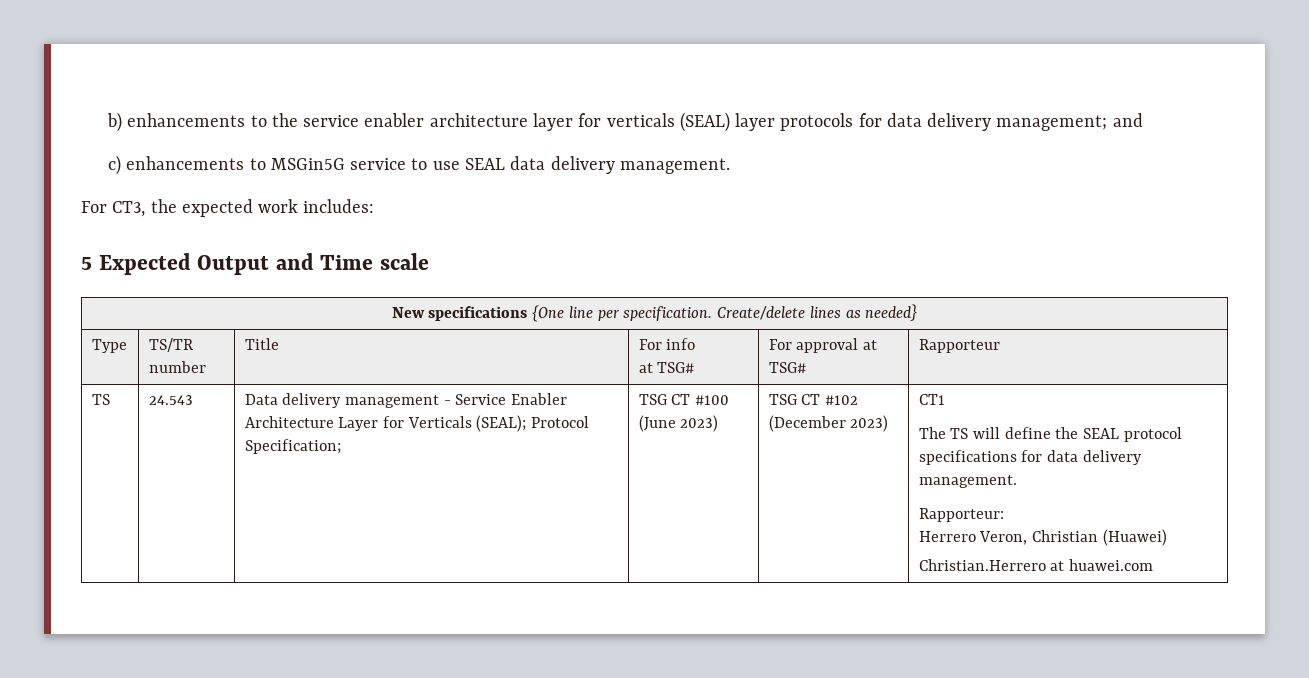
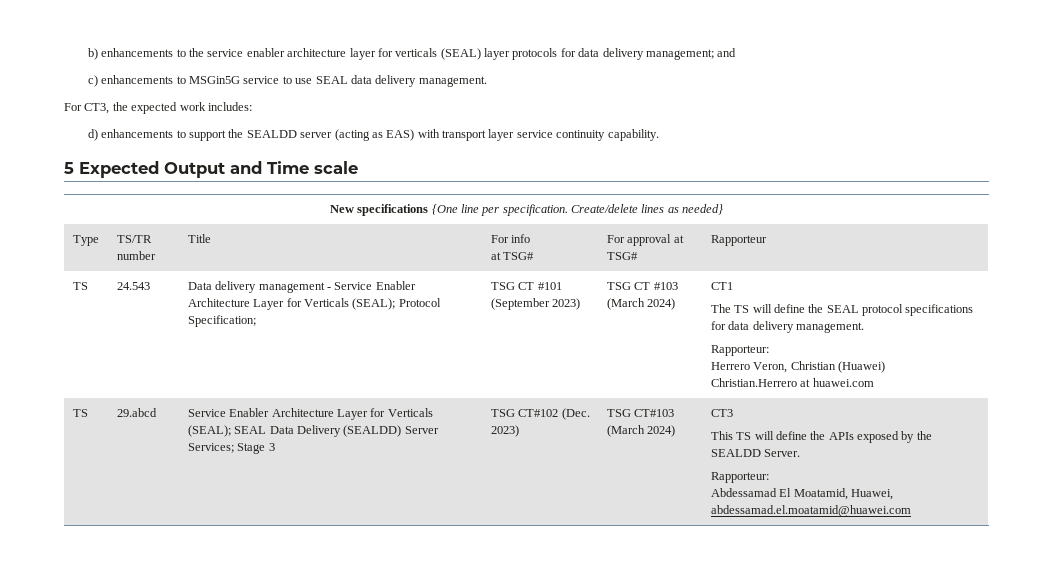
(375, 206) none -> [87,129,659,141] // d) enhancements to support the SEALDD server (acting as EAS) with transport layer service continuity capability.
[694,395,729,405] [638,415,676,432] #100 (June -> [537,282,562,290] [490,298,550,310] #101 (September
[824,395,858,405] [768,415,889,432] #102 (December 2023) -> [653,282,678,290] [606,298,676,310] #103 (March 2024)
(1153, 565) none -> [72,409,88,417] [116,408,157,417] [187,408,433,420] [187,425,439,437] [187,443,275,454] [490,408,590,420] [490,425,519,437] [606,409,675,417] [606,425,676,437] [710,409,733,417] [710,431,932,443] [710,449,801,457] [710,472,769,483] [710,488,893,500] [710,505,911,517] // TS | 29.abcd | Service Enabler Architecture Layer for Verticals (SEAL); SEAL Data Delivery (SEALDD) Server Services; Stage 3 | TSG CT#102 (Dec. 2023) | TSG CT#103 (March 2024) | CT3 // This TS will define the APIs exposed by the SEALDD Server. // Rapporteur: // Abdessamad El Moatamid, Huawei, abdessamad.el.moatamid@huawei.com

